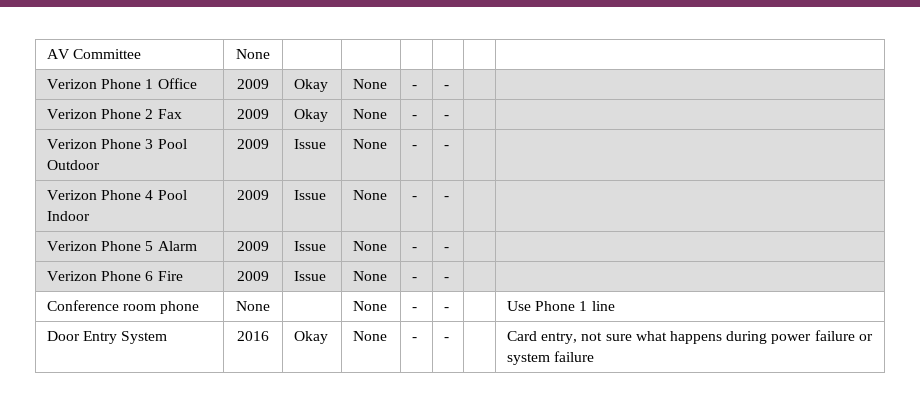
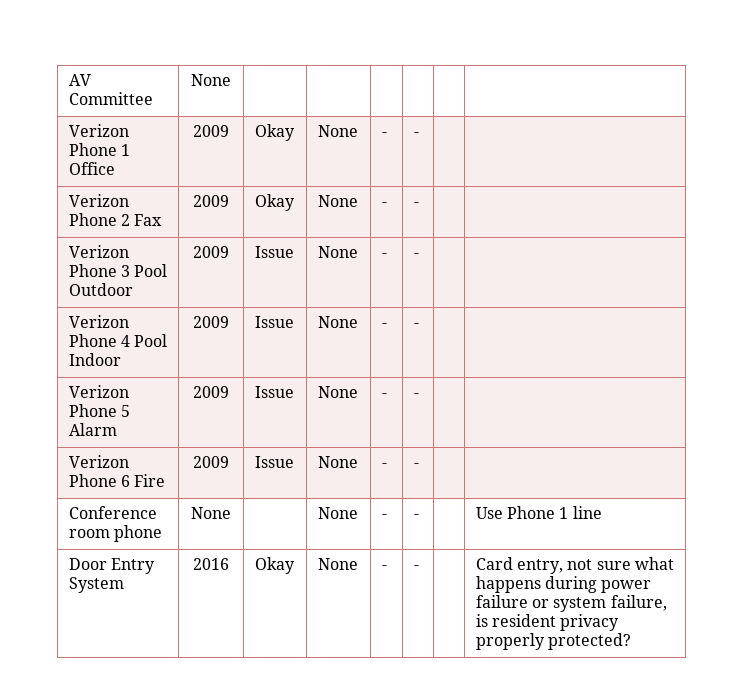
[554,351,595,362] failure -> [610,595,667,611] [475,614,620,631] [475,633,631,650] failure, is resident privacy properly protected?

